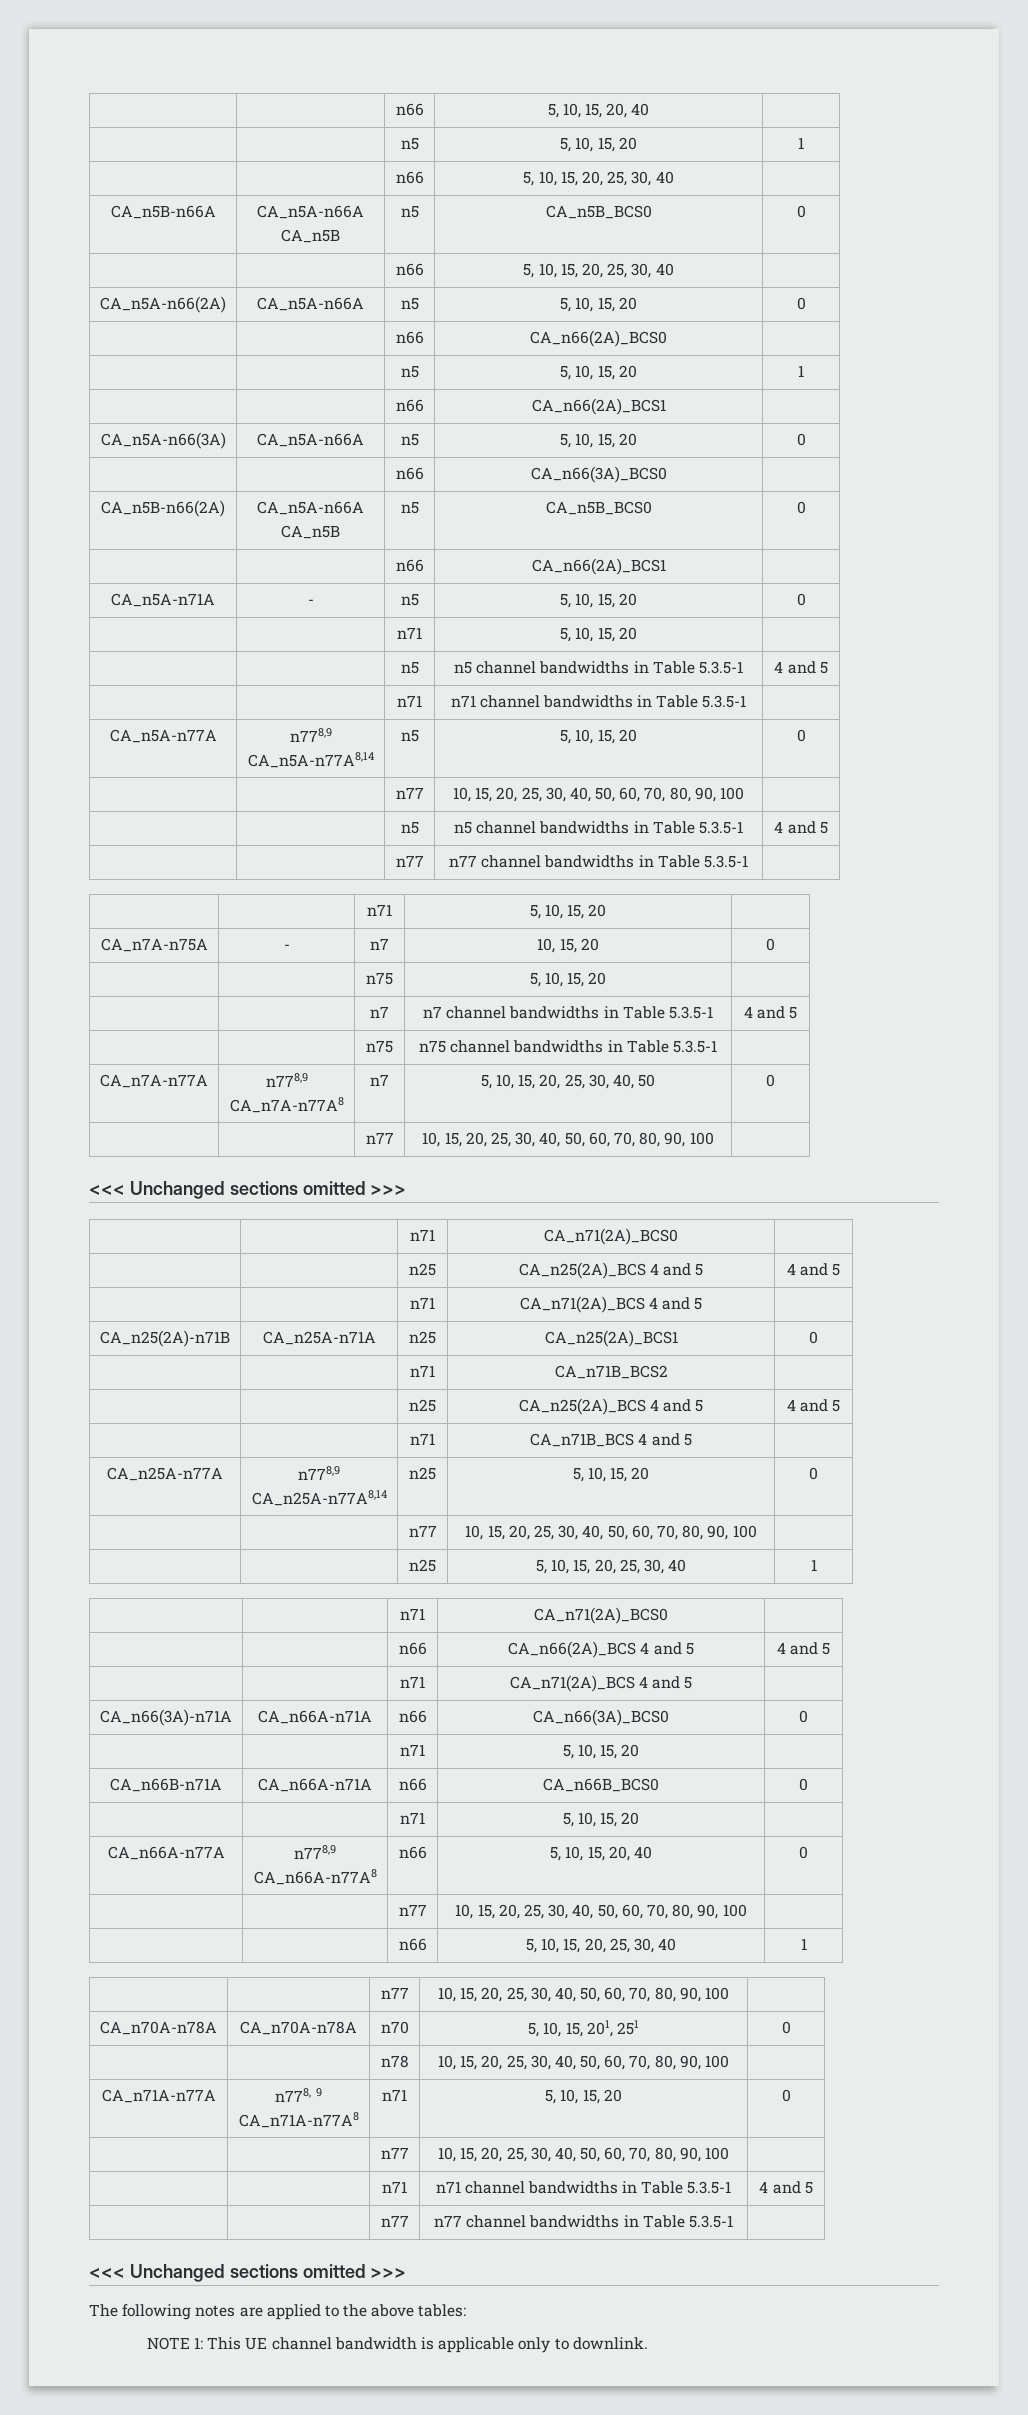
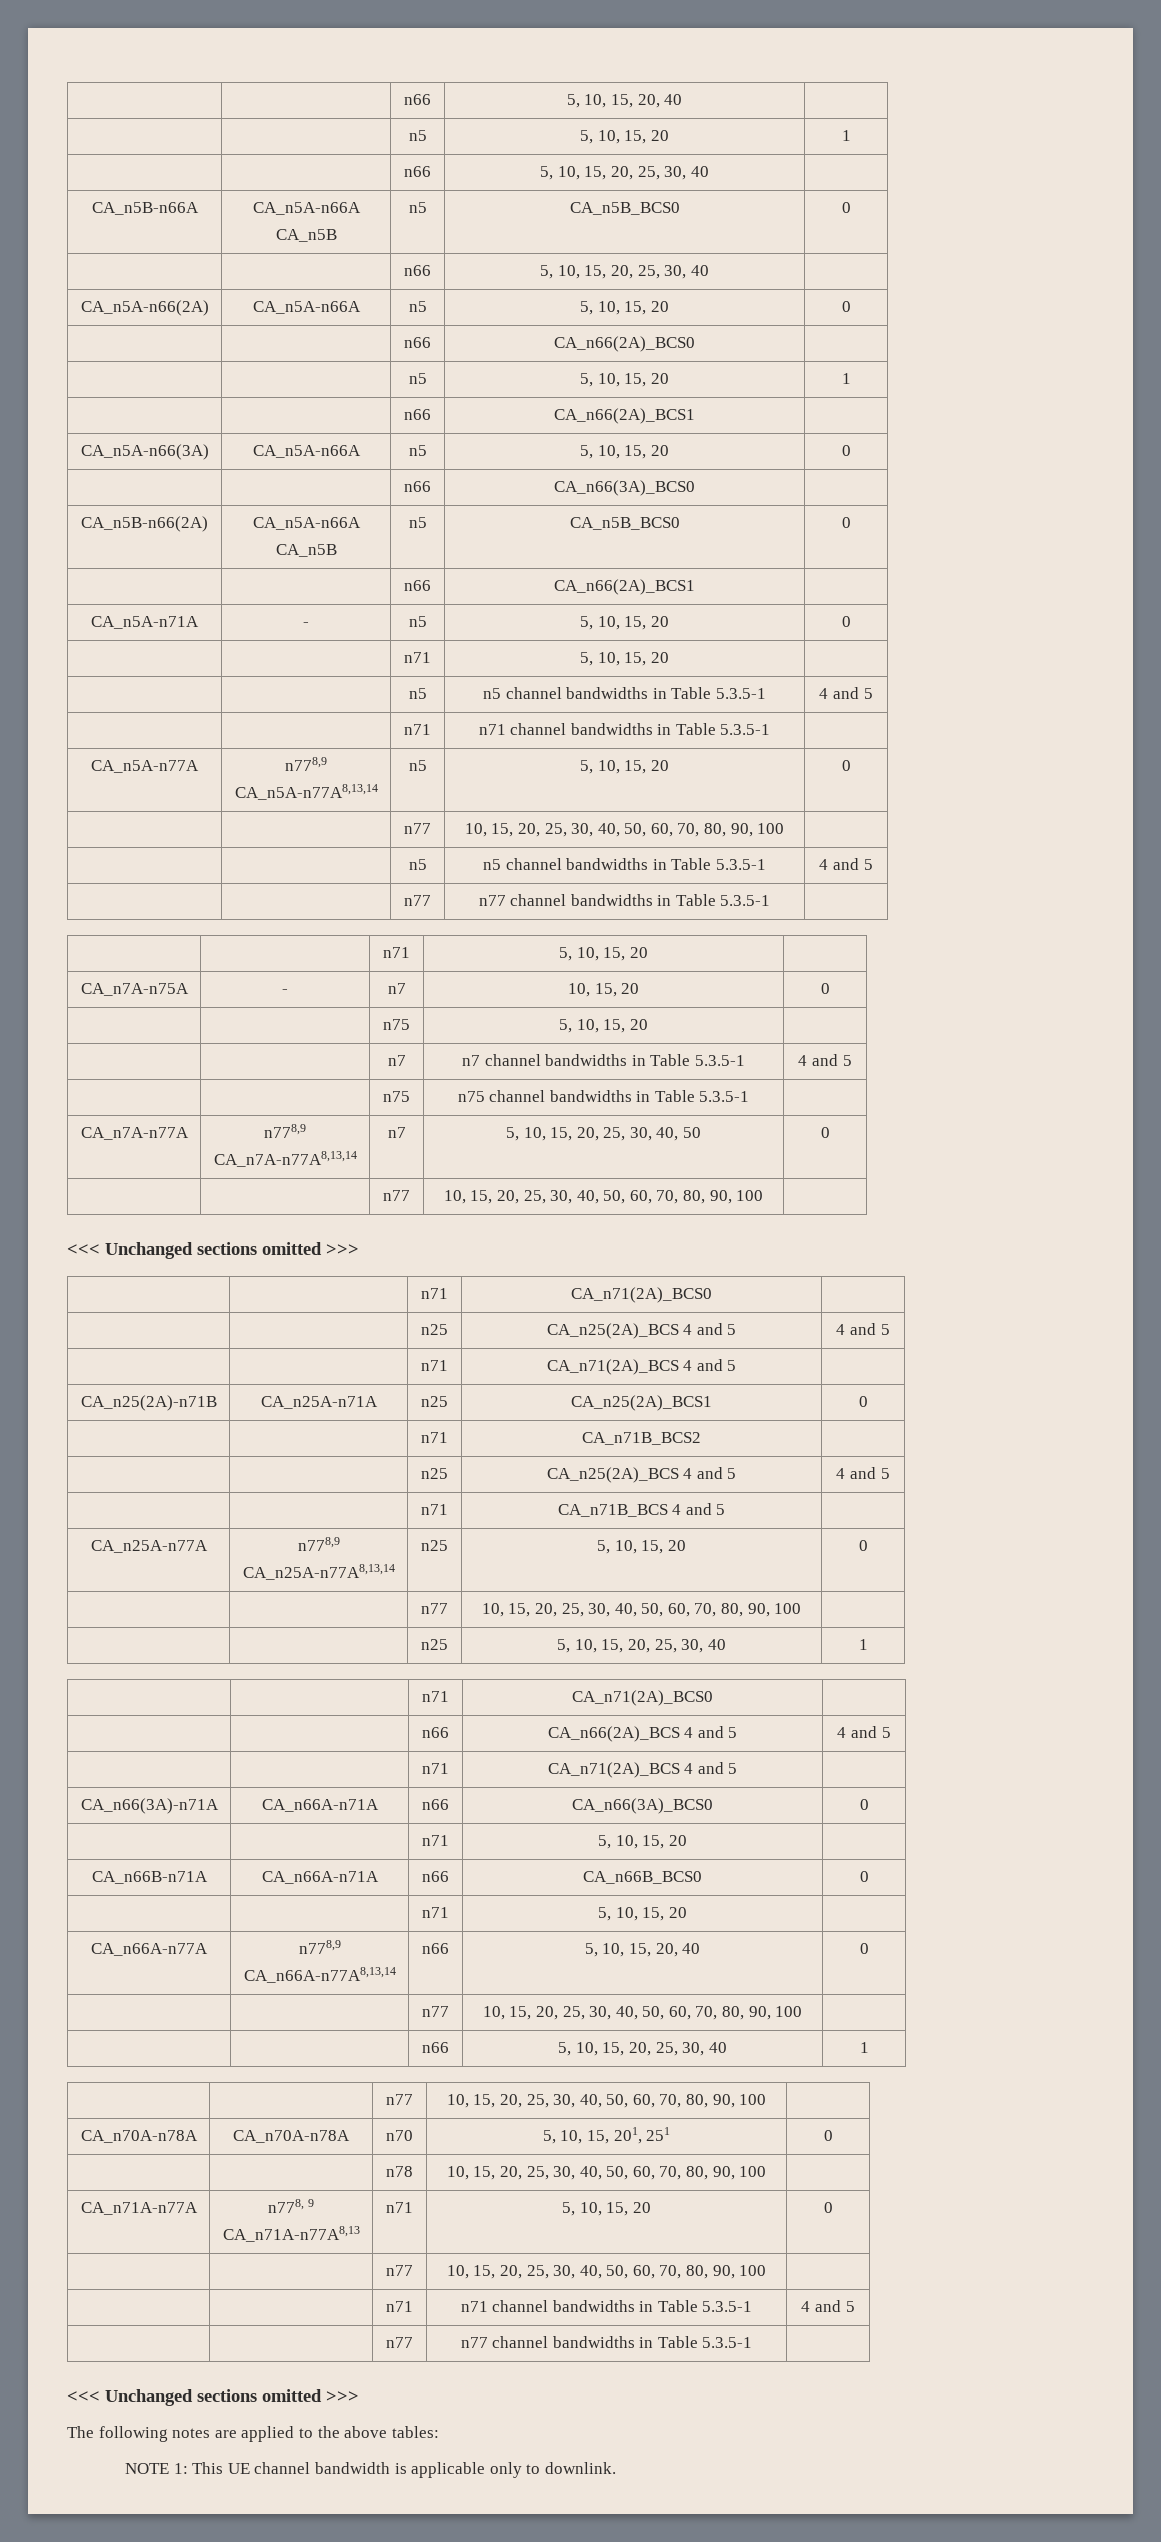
[247,752,374,768] CA_n5A-n77A8,14 -> [234,784,378,800] CA_n5A-n77A8,13,14
[229,1097,344,1113] CA_n7A-n77A8 -> [213,1151,357,1167] CA_n7A-n77A8,13,14
[251,1490,387,1506] CA_n25A-n77A8,14 -> [242,1564,395,1580] CA_n25A-n77A8,13,14
[253,1869,377,1885] CA_n66A-n77A8 -> [243,1967,396,1983] CA_n66A-n77A8,13,14
[238,2112,359,2128] CA_n71A-n77A8 -> [222,2226,360,2242] CA_n71A-n77A8,13

